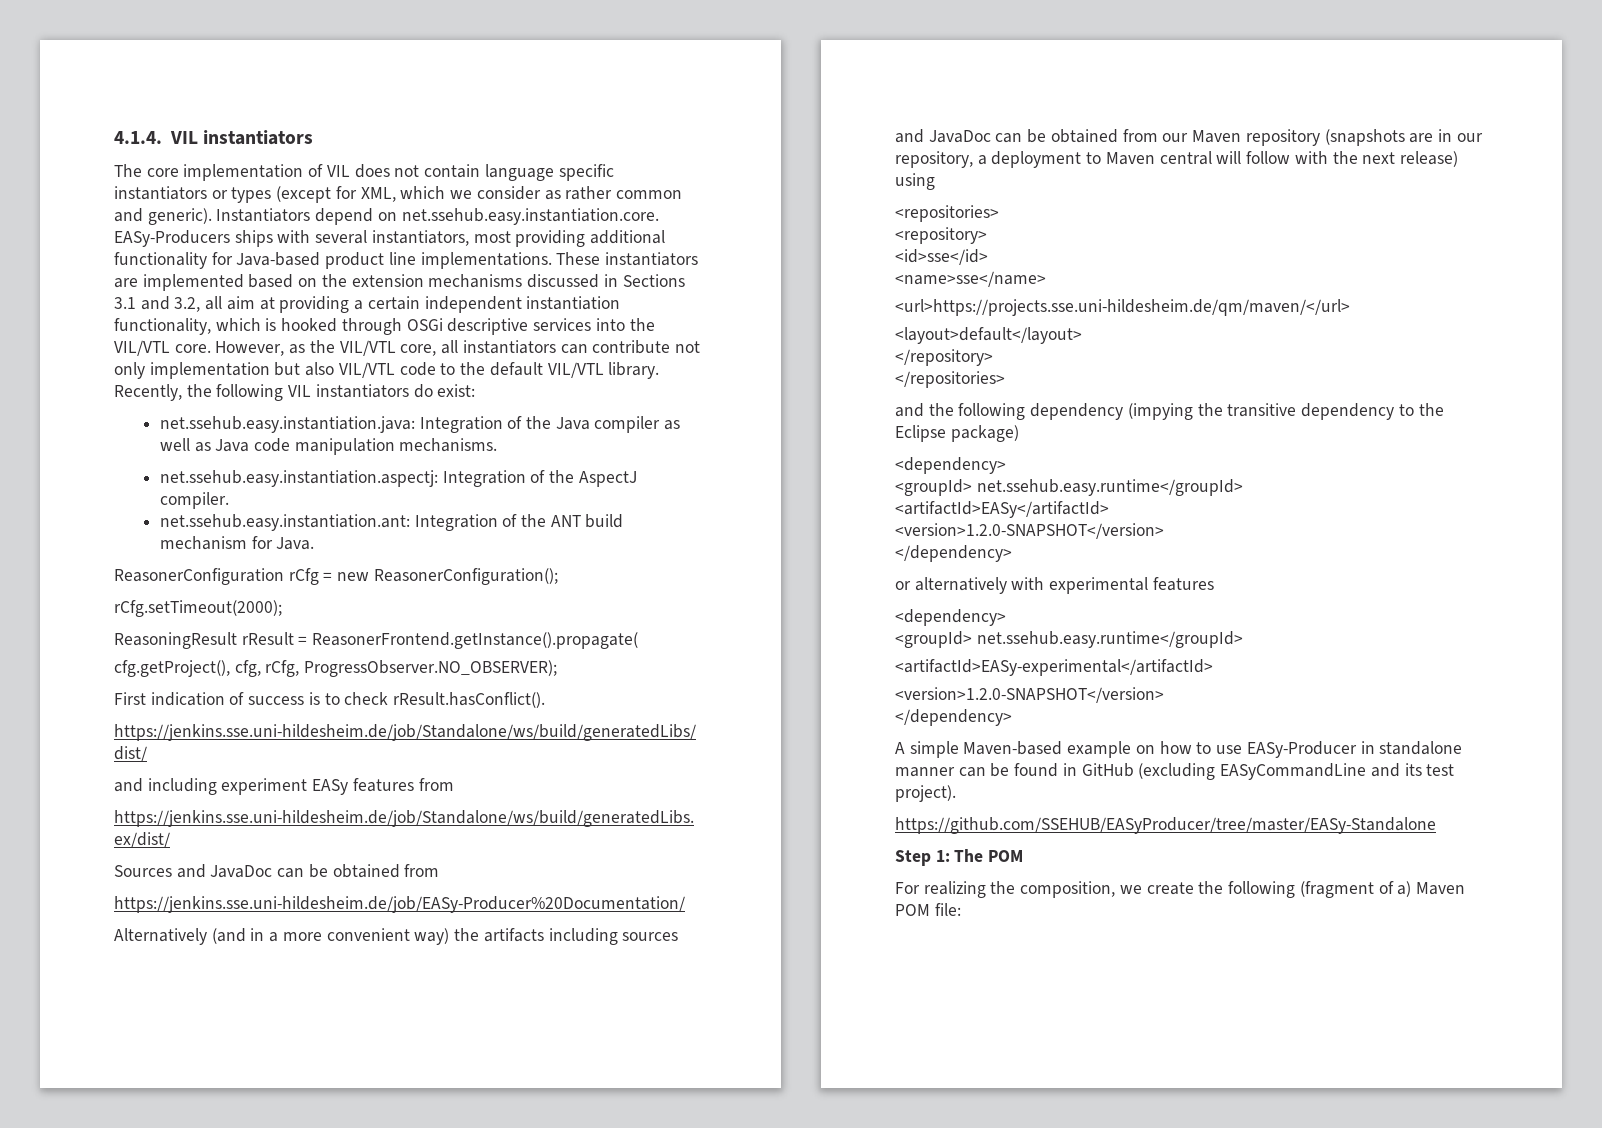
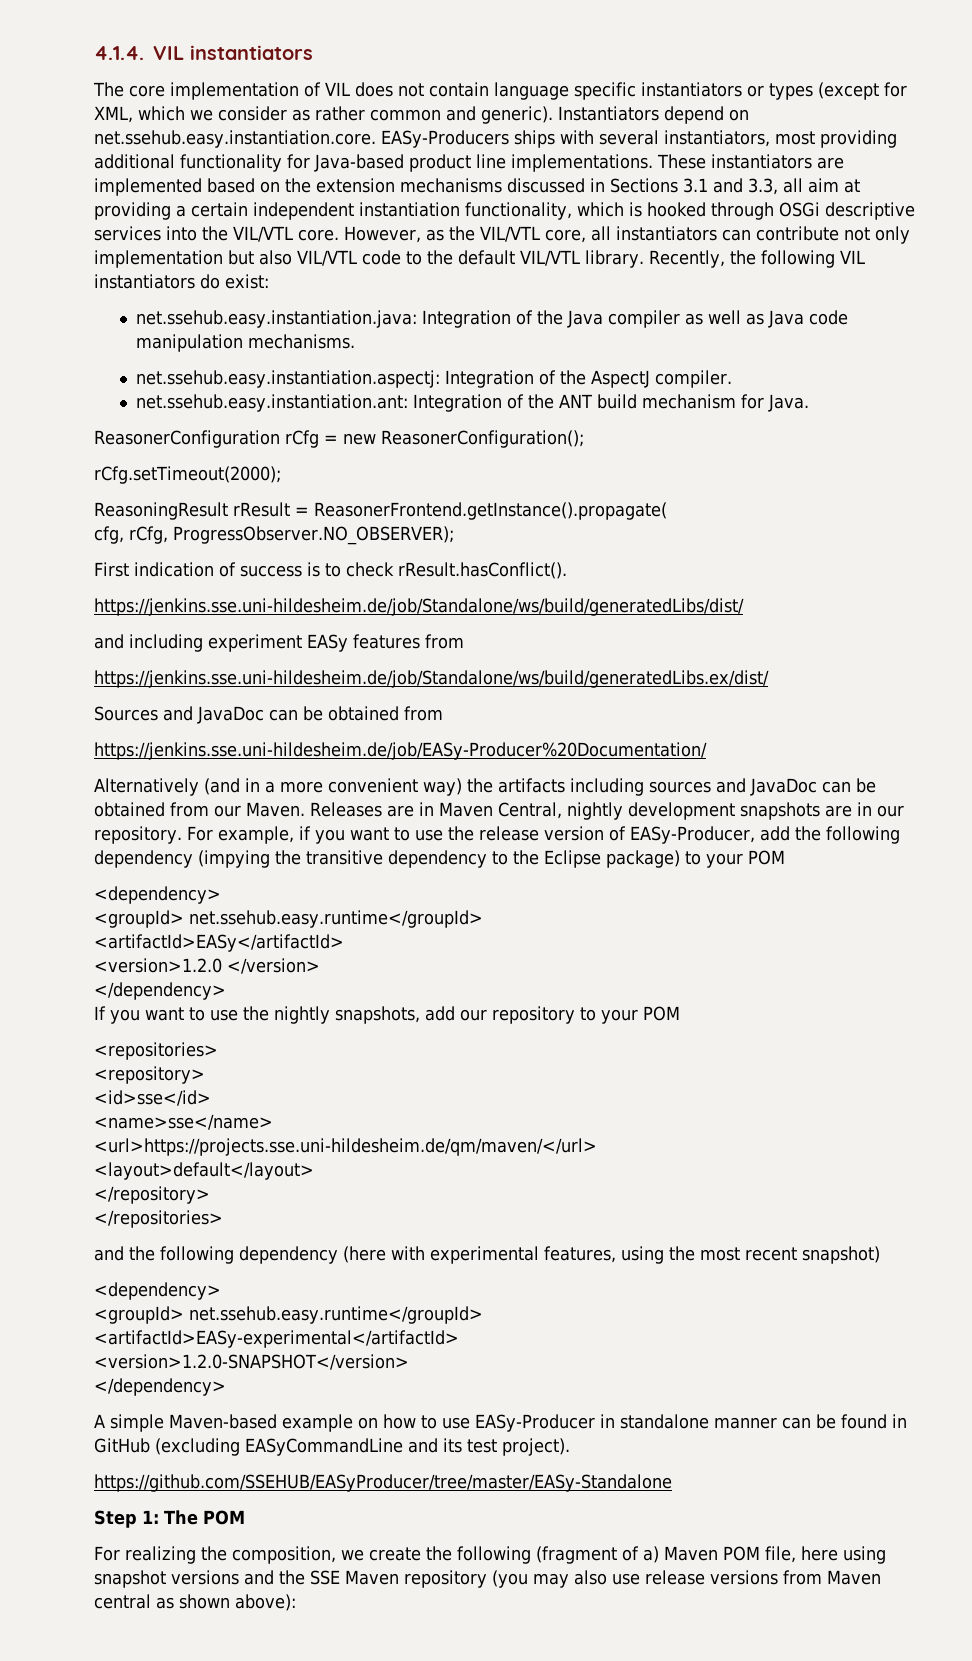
[174,297,201,312] 3.2, -> [748,178,778,195] 3.3,
[114,660,230,677] cfg.getProject(), -> (667, 511) none
[1192,129,1483,146] [895,151,1458,168] [895,173,935,190] Maven repository (snapshots are in our repository, a deployment to Maven central will follow with the next release) using -> [246,802,904,820] [94,826,900,844] [94,850,785,868] [94,886,221,904] [94,910,483,928] [94,934,344,952] [94,958,320,974] [94,982,226,1000] [94,1006,680,1024] Maven. Releases are in Maven Central, nightly development snapshots are in our repository. For example, if you want to use the release version of EASy-Producer, add the following dependency (impying the transitive dependency to the Eclipse package) to your POM // <dependency> // <groupId> net.ssehub.easy.runtime</groupId> // <artifactId>EASy</artifactId> // <version>1.2.0 </version> // </dependency> // If you want to use the nightly snapshots, add our repository to your POM
[1127,403,1444,420] [895,425,1019,442] [895,457,1006,474] [895,479,1243,496] [895,501,1109,518] [895,523,1164,539] [895,545,1012,562] [895,577,1214,594] (impying the transitive dependency to the Eclipse package) // <dependency> // <groupId> net.ssehub.easy.runtime</groupId> // <artifactId>EASy</artifactId> // <version>1.2.0-SNAPSHOT</version> // </dependency> // or alternatively with experimental features -> [343,1246,880,1264] (here with experimental features, using the most recent snapshot)
[934,903,961,916] file: -> [765,1546,886,1564] [94,1570,881,1588] [94,1594,296,1611] file, here using snapshot versions and the SSE Maven repository (you may also use release versions from Maven central as shown above):

